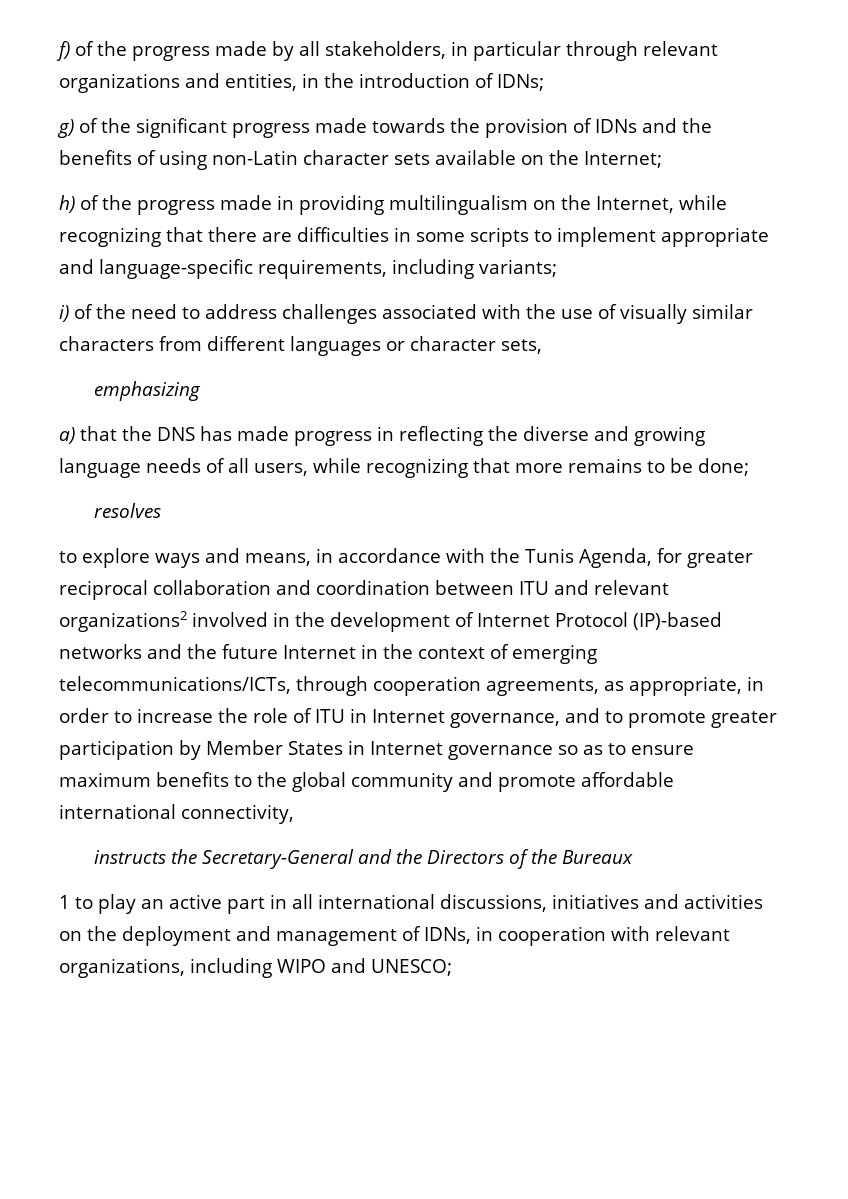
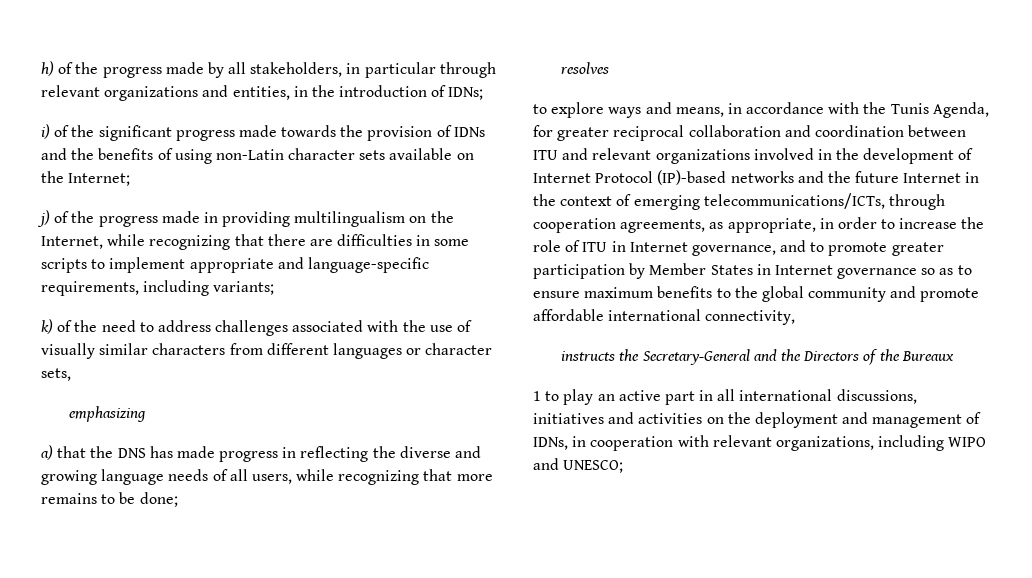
[56,41,70,61] f) -> [41,61,54,76] h)
[57,119,74,138] g) -> [41,124,50,139] i)
[59,195,75,213] h) -> [37,210,50,227] j)
[59,305,69,322] i) -> [41,319,53,334] k)
[59,611,187,632] organizations2 -> [655,149,750,164] organizations

